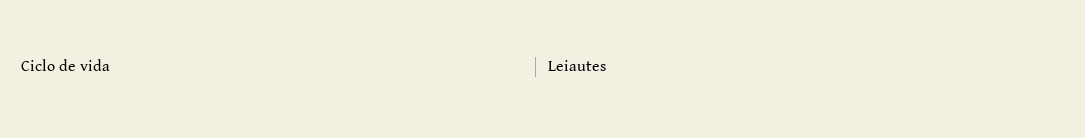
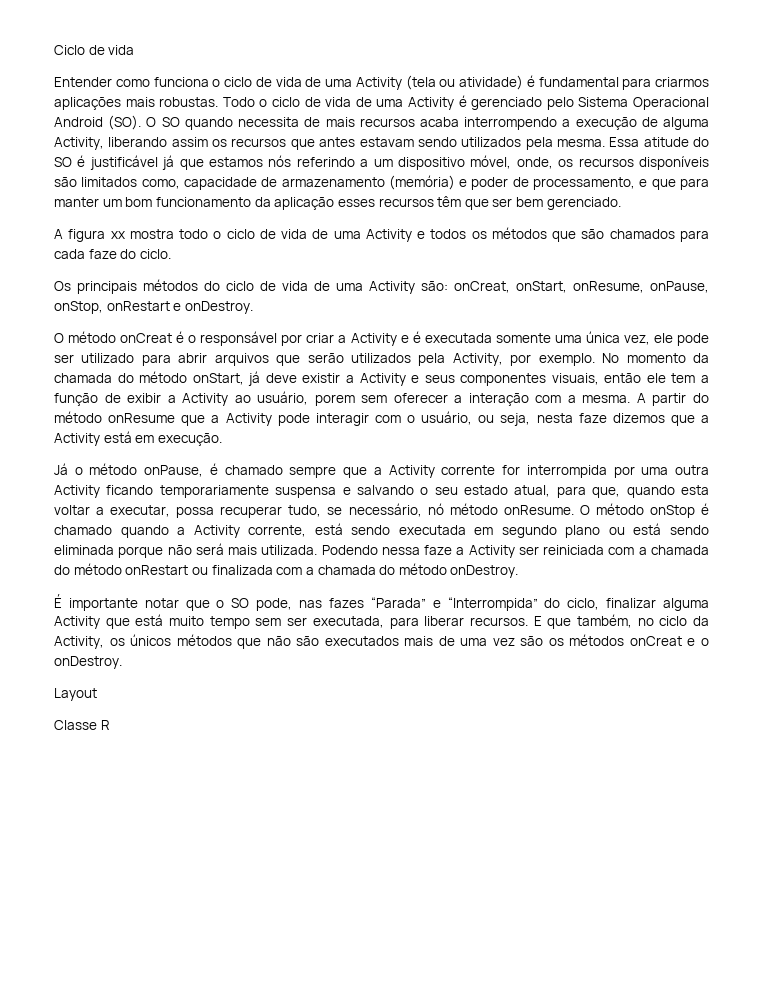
[548,60,606,71] Leiautes -> [54,75,709,90] [54,95,710,110] [54,115,709,130] [54,137,709,150] [54,155,709,170] [54,175,709,190] [54,196,621,210] [54,227,709,242] [54,249,171,259] [54,279,709,294] [54,301,253,314] [54,331,709,346] [54,353,710,366] [54,371,709,386] [54,391,709,406] [54,411,709,426] [54,431,222,446] [54,463,710,478] [54,485,709,498] [54,503,709,518] [54,523,710,538] [54,543,709,558] [54,563,519,578] [54,594,710,611] [54,614,709,629] [54,634,709,649] [54,656,122,669] [54,688,97,701] [54,720,110,730] Entender como funciona o ciclo de vida de uma Activity (tela ou atividade) é fundamental para criarmos aplicações mais robustas. Todo o ciclo de vida de uma Activity é gerenciado pelo Sistema Operacional Android (SO). O SO quando necessita de mais recursos acaba interrompendo a execução de alguma Activity, liberando assim os recursos que antes estavam sendo utilizados pela mesma. Essa atitude do SO é justificável já que estamos nós referindo a um dispositivo móvel, onde, os recursos disponíveis são limitados como, capacidade de armazenamento (memória) e poder de processamento, e que para manter um bom funcionamento da aplicação esses recursos têm que ser bem gerenciado. // A figura xx mostra todo o ciclo de vida de uma Activity e todos os métodos que são chamados para cada faze do ciclo. // Os principais métodos do ciclo de vida de uma Activity são: onCreat, onStart, onResume, onPause, onStop, onRestart e onDestroy. // O método onCreat é o responsável por criar a Activity e é executada somente uma única vez, ele pode ser utilizado para abrir arquivos que serão utilizados pela Activity, por exemplo. No momento da chamada do método onStart, já deve existir a Activity e seus componentes visuais, então ele tem a função de exibir a Activity ao usuário, porem sem oferecer a interação com a mesma. A partir do método onResume que a Activity pode interagir com o usuário, ou seja, nesta faze dizemos que a Activity está em execução. // Já o método onPause, é chamado sempre que a Activity corrente for interrompida por uma outra Activity ficando temporariamente suspensa e salvando o seu estado atual, para que, quando esta voltar a executar, possa recuperar tudo, se necessário, nó método onResume. O método onStop é chamado quando a Activity corrente, está sendo executada em segundo plano ou está sendo eliminada porque não será mais utilizada. Podendo nessa faze a Activity ser reiniciada com a chamada do método onRestart ou finalizada com a chamada do método onDestroy. // É importante notar que o SO pode, nas fazes “Parada” e “Interrompida” do ciclo, finalizar alguma Activity que está muito tempo sem ser executada, para liberar recursos. E que também, no ciclo da Activity, os únicos métodos que não são executados mais de uma vez são os métodos onCreat e o onDestroy. // Layout // Classe R

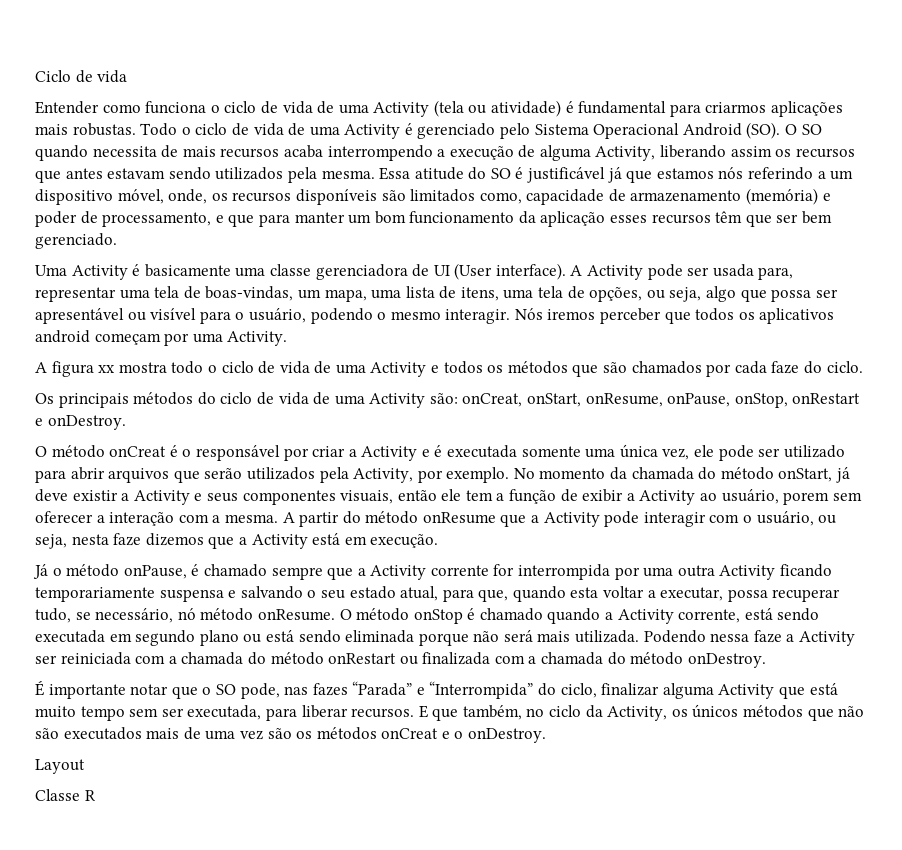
(621, 203) none -> [35,263,794,280] [35,286,838,302] [35,308,835,324] [35,330,288,346] // Uma Activity é basicamente uma classe gerenciadora de UI (User interface). A Activity pode ser usada para, representar uma tela de boas-vindas, um mapa, uma lista de itens, uma tela de opções, ou seja, algo que possa ser apresentável ou visível para o usuário, podendo o mesmo interagir. Nós iremos perceber que todos os aplicativos android começam por uma Activity.
[680,230,709,242] para -> [706,364,732,377] por

